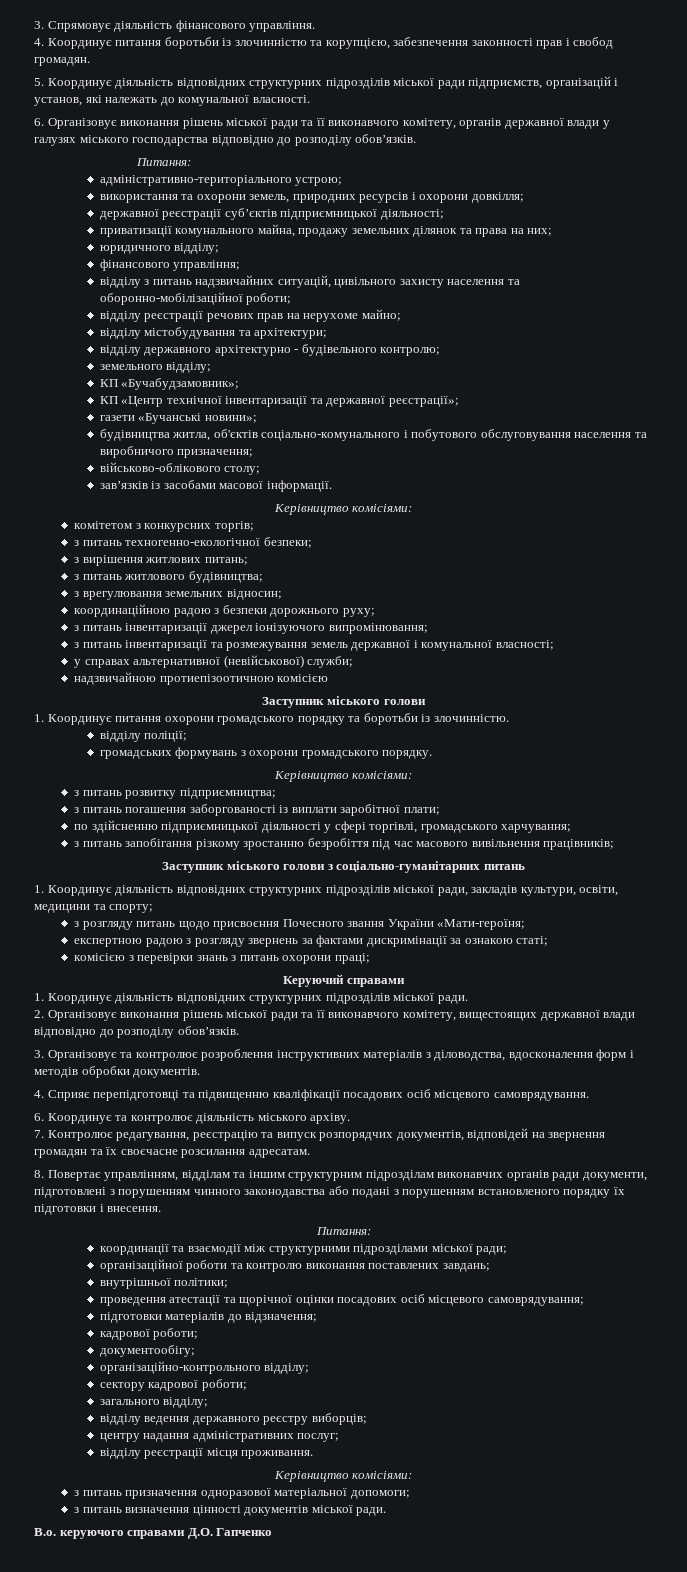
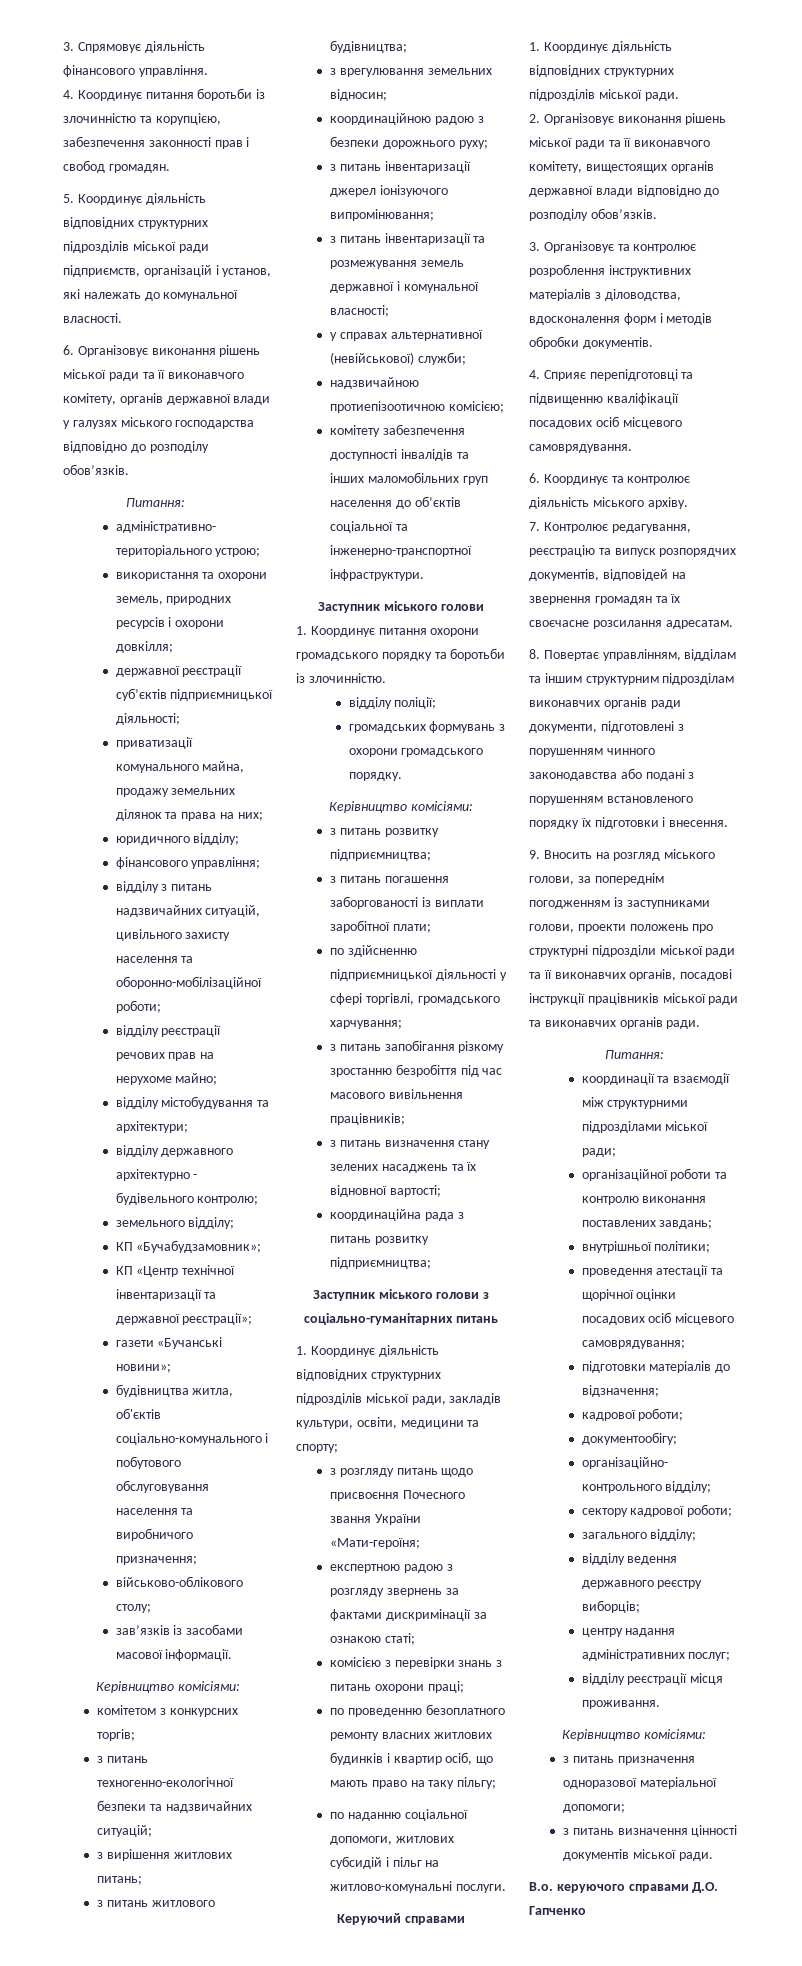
[263,537,312,548] безпеки; -> [96,1800,252,1813] [96,1825,152,1837] безпеки та надзвичайних ситуацій;
[277,674,329,682] комісією -> [448,401,504,413] [329,424,465,437] [329,449,469,461] [329,472,488,485] [329,496,461,509] [329,521,408,533] [329,545,472,557] [329,569,424,581] комісією; // комітету забезпечення доступності інвалідів та інших маломобільних груп населення до об’єктів соціальної та інженерно-транспортної інфраструктури.
(615, 844) none -> [329,1140,491,1149] [329,1162,477,1173] [329,1185,441,1197] [329,1209,464,1221] [329,1236,429,1245] [329,1257,431,1269] // з питань визначення стану зелених насаджень та їх відновної вартості; // координаційна рада з питань розвитку підприємництва;
(370, 958) none -> [329,1704,505,1717] [329,1732,492,1741] [329,1752,494,1765] [329,1777,497,1789] [329,1809,468,1821] [329,1836,454,1845] [329,1856,440,1869] [329,1881,506,1893] // по проведенню безоплатного ремонту власних житлових будинків і квартир осіб, що мають право на таку пільгу; // по наданню соціальної допомоги, житлових субсидій і пільг на житлово-комунальні послуги.
(538, 1016) none -> [670,161,714,173] органів
(162, 1209) none -> [529,849,716,861] [529,873,664,885] [529,897,710,909] [529,924,714,933] [529,945,736,957] [529,969,733,981] [529,993,739,1005] [529,1017,701,1029] // 9. Вносить на розгляд міського голови, за попереднім погодженням із заступниками голови, проекти положень про структурні підрозділи міської ради та її виконавчих органів, посадові інструкції працівників міської ради та виконавчих органів ради.

